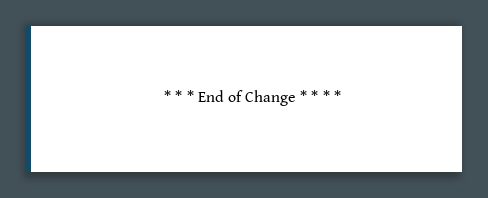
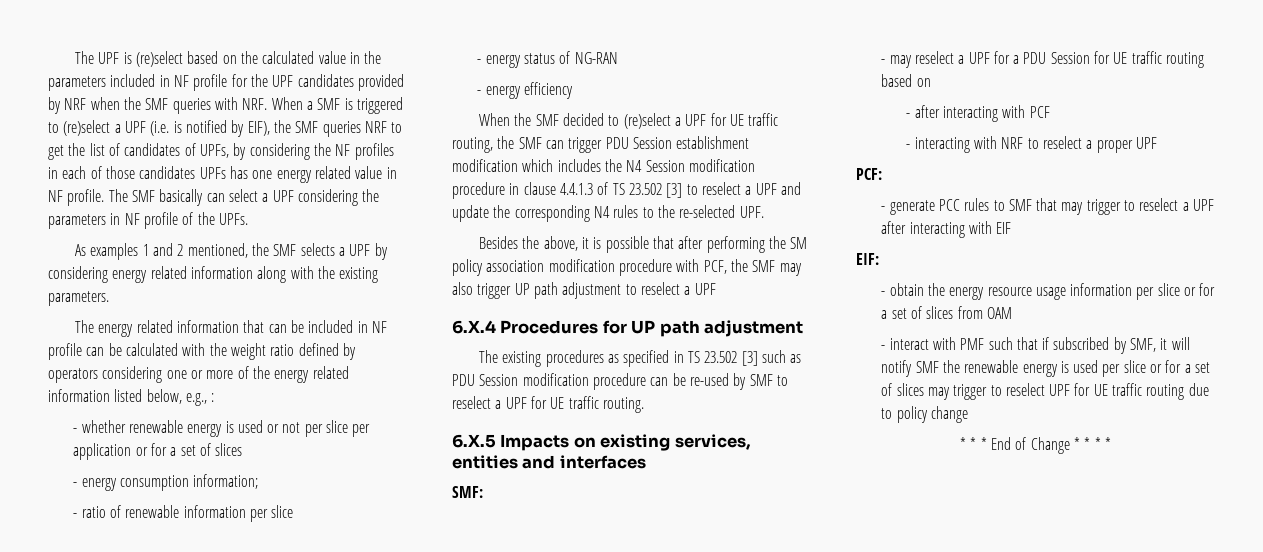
(164, 96) none -> [75,51,382,67] [48,74,404,91] [48,97,403,114] [48,120,403,137] [48,143,394,160] [48,166,397,183] [48,189,380,206] [48,212,248,229] [75,243,388,260] [48,266,379,283] [48,291,109,306] [75,320,387,337] [48,343,356,360] [48,366,349,383] [48,389,215,406] [73,420,371,437] [73,443,243,460] [73,474,259,491] [73,505,294,522] [477,51,618,68] [477,82,573,99] [479,113,779,129] [452,136,750,153] [452,159,755,172] [452,182,801,199] [452,205,764,222] [479,236,808,253] [452,259,802,276] [452,282,716,299] [452,320,804,337] [479,350,802,367] [452,373,788,390] [452,396,644,413] [452,434,751,451] [452,455,646,469] [452,486,483,498] [881,51,1205,68] [881,74,931,87] [906,105,1050,122] [906,136,1158,153] [856,168,882,180] [881,198,1215,215] [881,221,1012,238] [856,253,879,265] [881,283,1216,300] [881,306,1012,319] [881,337,1190,354] [881,360,1211,377] [881,383,1209,400] [881,406,968,423] The UPF is (re)select based on the calculated value in the parameters included in NF profile for the UPF candidates provided by NRF when the SMF queries with NRF. When a SMF is triggered to (re)select a UPF (i.e. is notified by EIF), the SMF queries NRF to get the list of candidates of UPFs, by considering the NF profiles in each of those candidates UPFs has one energy related value in NF profile. The SMF basically can select a UPF considering the parameters in NF profile of the UPFs. // As examples 1 and 2 mentioned, the SMF selects a UPF by considering energy related information along with the existing parameters. // The energy related information that can be included in NF profile can be calculated with the weight ratio defined by operators considering one or more of the energy related information listed below, e.g., : // - whether renewable energy is used or not per slice per application or for a set of slices // - energy consumption information; // - ratio of renewable information per slice // - energy status of NG-RAN // - energy efficiency // When the SMF decided to (re)select a UPF for UE traffic routing, the SMF can trigger PDU Session establishment modification which includes the N4 Session modification procedure in clause 4.4.1.3 of TS 23.502 [3] to reselect a UPF and update the corresponding N4 rules to the re-selected UPF. // Besides the above, it is possible that after performing the SM policy association modification procedure with PCF, the SMF may also trigger UP path adjustment to reselect a UPF // 6.X.4 Procedures for UP path adjustment // The existing procedures as specified in TS 23.502 [3] such as PDU Session modification procedure can be re-used by SMF to reselect a UPF for UE traffic routing. // 6.X.5 Impacts on existing services, entities and interfaces // SMF: // - may reselect a UPF for a PDU Session for UE traffic routing based on // - after interacting with PCF // - interacting with NRF to reselect a proper UPF // PCF: // - generate PCC rules to SMF that may trigger to reselect a UPF after interacting with EIF // EIF: // - obtain the energy resource usage information per slice or for a set of slices from OAM // - interact with PMF such that if subscribed by SMF, it will notify SMF the renewable energy is used per slice or for a set of slices may trigger to reselect UPF for UE traffic routing due to policy change //

